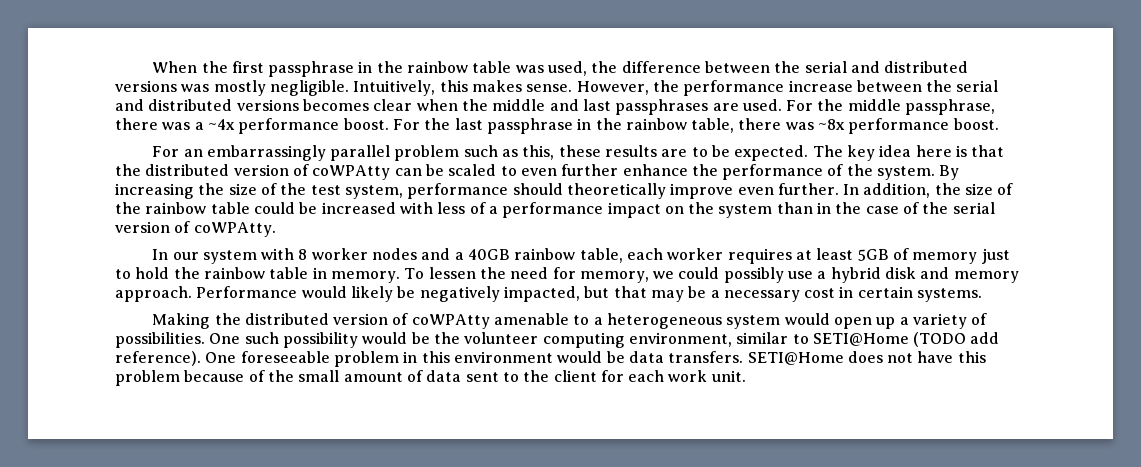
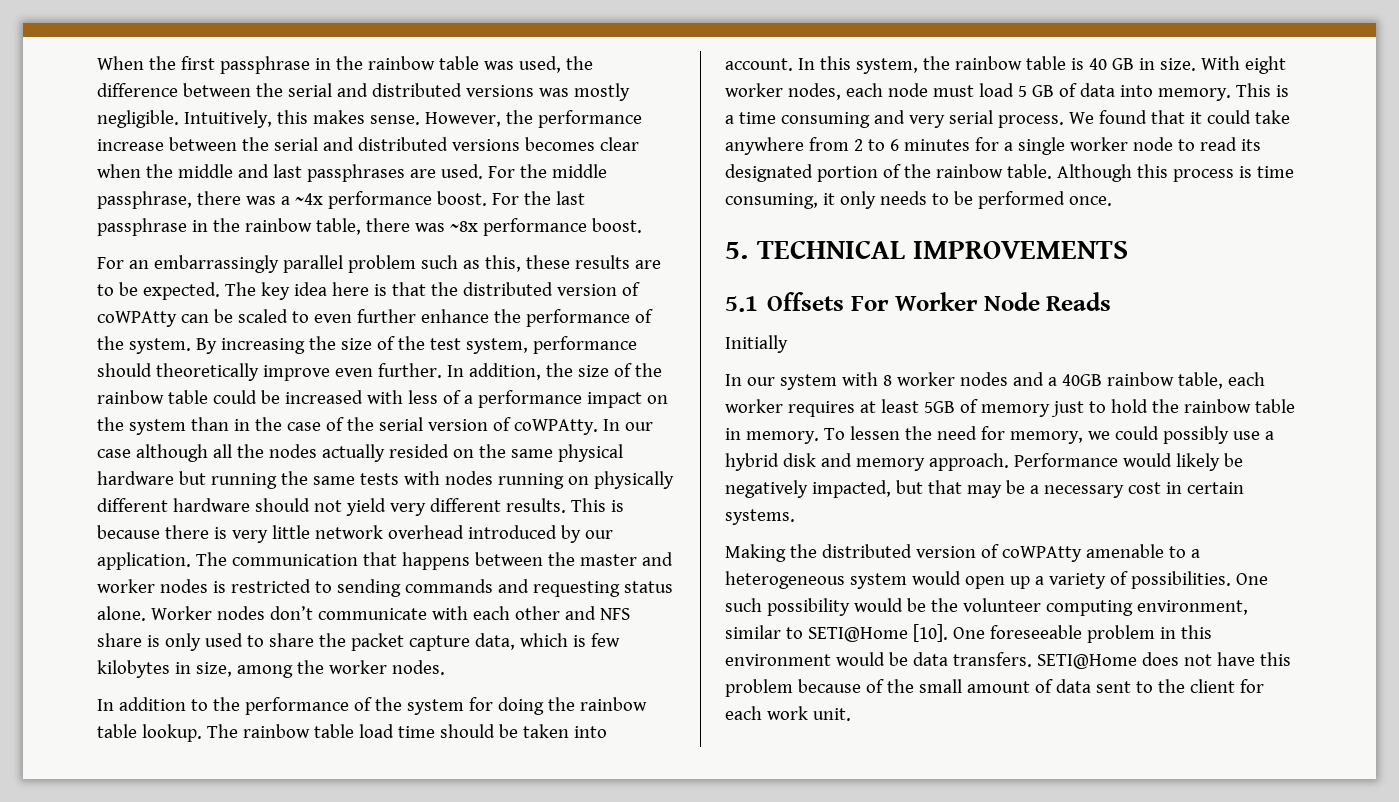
(276, 229) none -> [602,419,653,431] [97,444,623,462] [97,471,674,489] [97,498,624,516] [97,525,613,543] [97,552,673,570] [97,579,673,597] [97,606,630,621] [97,633,620,651] [97,660,445,678] [97,697,647,715] [97,724,607,742] [725,56,1286,74] [725,83,1289,101] [725,110,1290,128] [725,137,1261,155] [725,164,1294,182] [725,191,1112,209] [725,240,1129,259] [725,292,1112,312] [725,335,788,353] In our case although all the nodes actually resided on the same physical hardware but running the same tests with nodes running on physically different hardware should not yield very different results. This is because there is very little network overhead introduced by our application. The communication that happens between the master and worker nodes is restricted to sending commands and requesting status alone. Worker nodes don’t communicate with each other and NFS share is only used to share the packet capture data, which is few kilobytes in size, among the worker nodes. // In addition to the performance of the system for doing the rainbow table lookup. The rainbow table load time should be taken into account. In this system, the rainbow table is 40 GB in size. With eight worker nodes, each node must load 5 GB of data into memory. This is a time consuming and very serial process. We found that it could take anywhere from 2 to 6 minutes for a single worker node to read its designated portion of the rainbow table. Although this process is time consuming, it only needs to be performed once. // 5. TECHNICAL IMPROVEMENTS // 5.1 Offsets For Worker Node Reads // Initially
[913,332,1000,347] [115,351,201,366] (TODO add reference). -> [912,624,948,642] [10].

